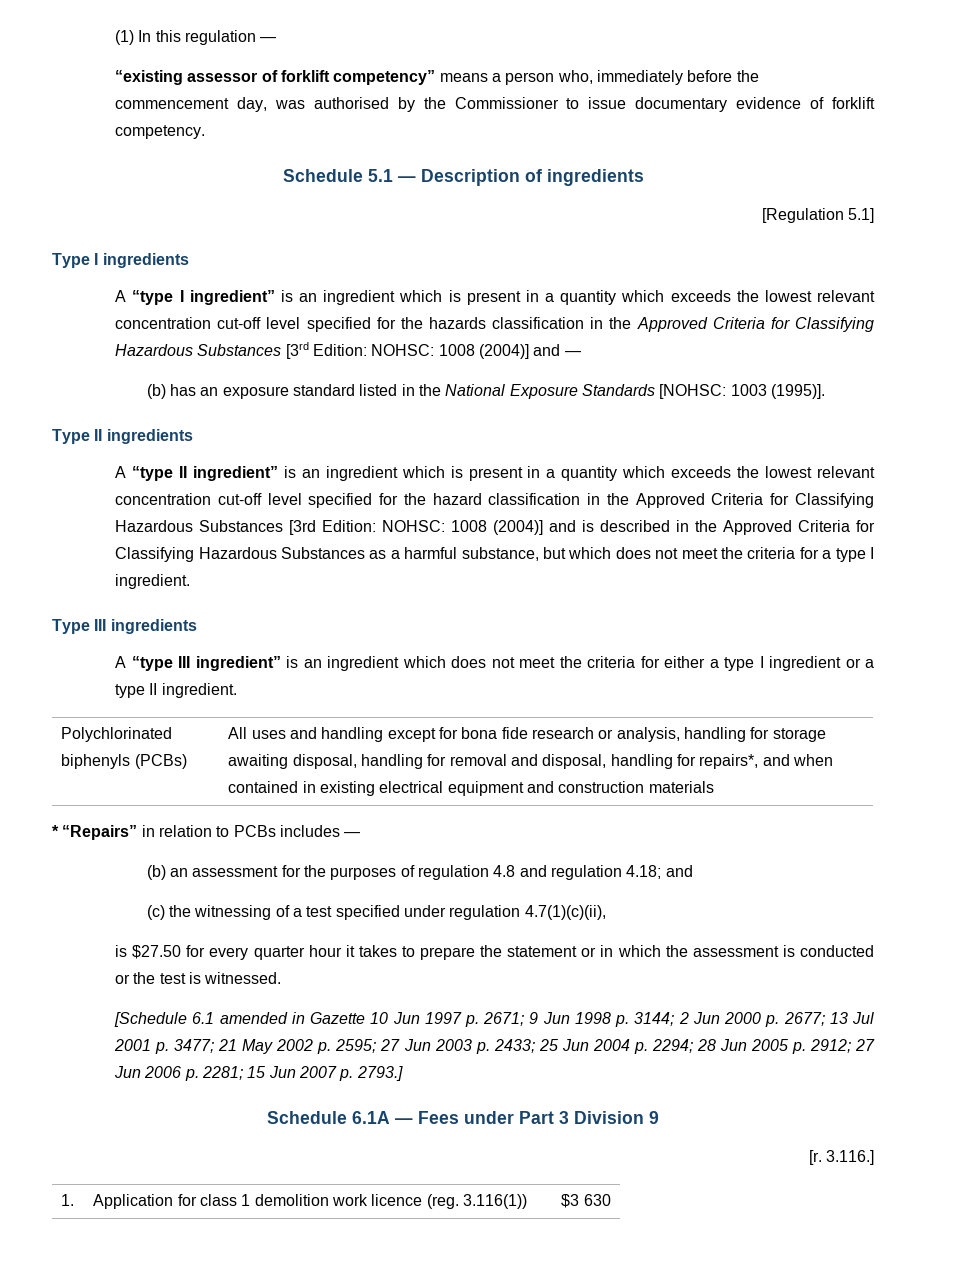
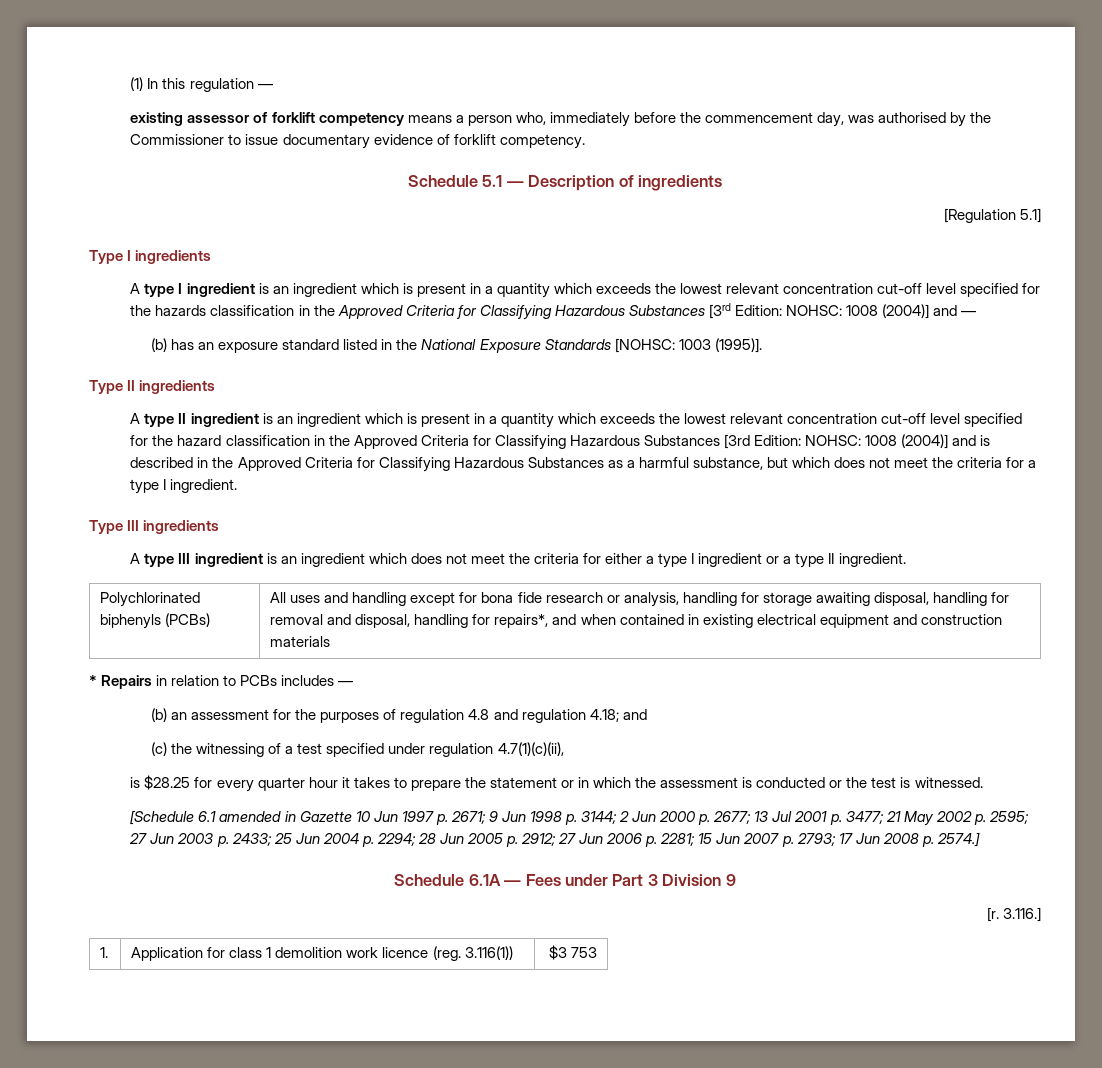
[115,70,184,85] “existing -> [130,112,184,126] existing
[333,70,436,85] competency” -> [318,112,404,126] competency
[132,290,275,305] “type I ingredient” -> [144,283,255,297] type I ingredient
[132,466,278,481] “type II ingredient” -> [144,413,259,427] type II ingredient
[131,656,281,671] “type III ingredient” -> [144,553,263,567] type III ingredient
[62,825,138,840] “Repairs” -> [101,675,153,689] Repairs
[132,945,182,959] $27.50 -> [144,775,191,790] $28.25
[356,1066,403,1081] 2793.] -> [796,832,980,847] 2793; 17 Jun 2008 p. 2574.]
[583,1194,611,1206] 630 -> [570,947,597,958] 753

